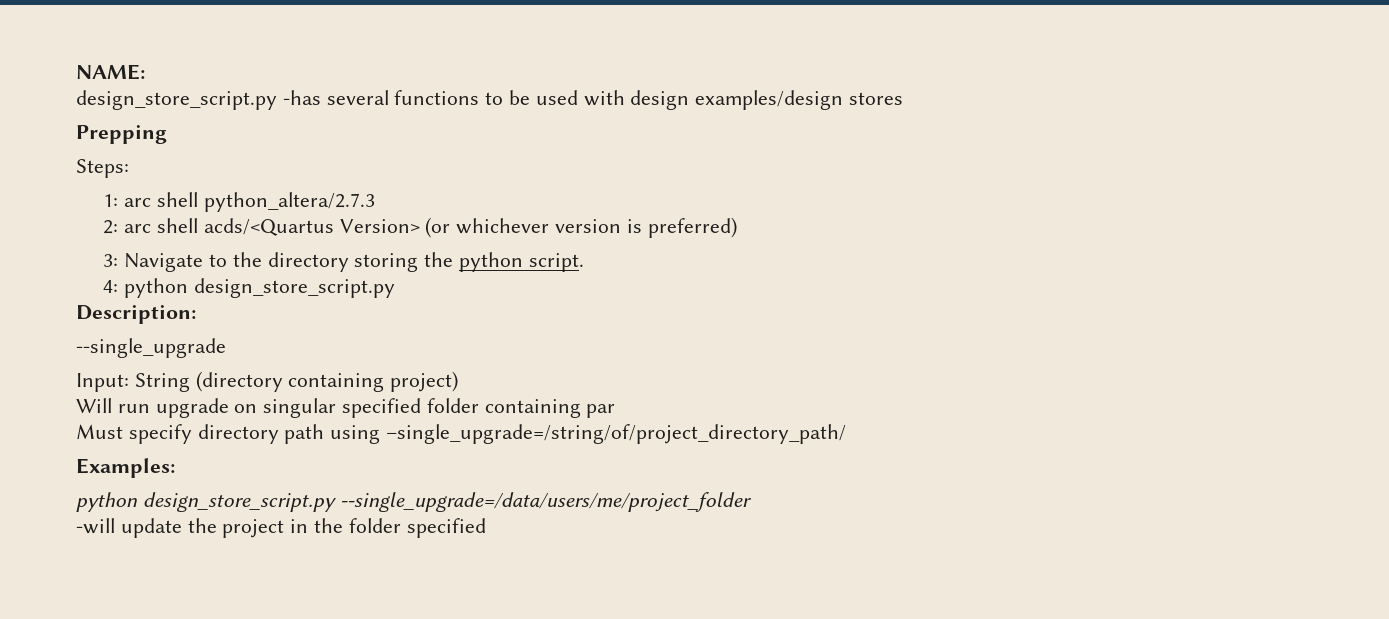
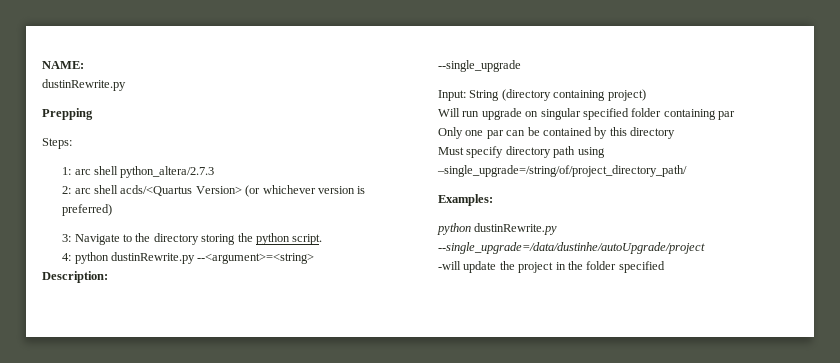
[76,90,904,110] design_store_script.py -has several functions to be used with design examples/design stores -> [42,79,126,91] dustinRewrite.py
[194,278,396,298] design_store_script.py -> [111,252,315,264] dustinRewrite.py --<argument>=<string>
(616, 411) none -> [438,127,675,139] // Only one par can be contained by this directory
[142,492,752,512] design_store_script.py --single_upgrade=/data/users/me/project_folder -> [474,223,558,235] [438,242,705,254] dustinRewrite.py --single_upgrade=/data/dustinhe/autoUpgrade/project

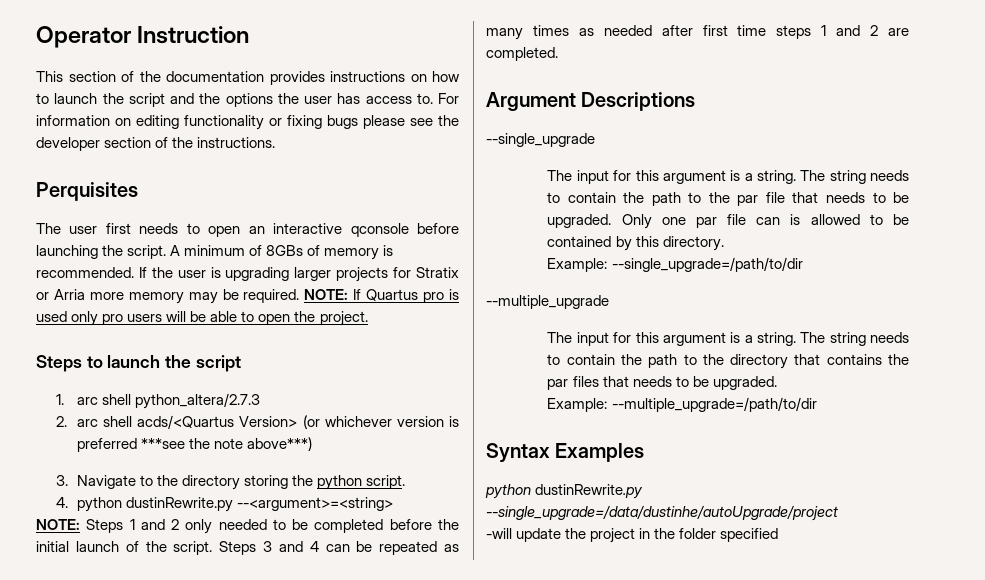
[42,61,84,69] [42,79,126,91] [42,108,93,120] [42,138,72,149] [62,167,72,175] NAME: // dustinRewrite.py // Prepping // Steps: // 1: -> [36,26,250,48] [36,71,460,85] [36,93,459,107] [36,115,459,130] [36,137,276,151] [36,182,138,201] [36,223,460,237] [36,245,394,260] [36,267,460,282] [36,289,460,304] [36,311,368,326] [36,355,241,372] [56,394,65,405] Operator Instruction // This section of the documentation provides instructions on how to launch the script and the options the user has access to. For information on editing functionality or fixing bugs please see the developer section of the instructions. // Perquisites // The user first needs to open an interactive qconsole before launching the script. A minimum of 8GBs of memory is recommended. If the user is upgrading larger projects for Stratix or Arria more memory may be required. NOTE: If Quartus pro is used only pro users will be able to open the project. // Steps to launch the script // 1.
[62,186,72,194] 2: -> [56,416,68,427] 2.
[62,204,113,216] [62,234,72,242] preferred) // 3: -> [76,437,313,452] [56,475,69,486] preferred ***see the note above***) // 3.
[62,253,72,261] 4: -> [56,497,69,508] 4.
[42,271,108,283] [438,60,521,72] [438,89,646,101] [438,108,735,120] [438,127,675,139] [438,146,605,158] [437,165,687,177] [438,194,493,206] Description: // --single_upgrade // Input: String (directory containing project) // Will run upgrade on singular specified folder containing par // Only one par can be contained by this directory // Must specify directory path using –single_upgrade=/string/of/project_directory_path/ // Examples: -> [36,519,459,534] [36,541,459,555] [486,25,910,40] [486,47,558,61] [486,92,696,111] [486,133,595,147] [547,170,909,184] [547,192,910,206] [547,214,909,229] [547,236,724,251] [547,257,803,272] [486,295,609,309] [547,332,909,346] [547,354,909,369] [547,376,777,390] [547,397,817,412] [486,443,645,463] NOTE: Steps 1 and 2 only needed to be completed before the initial launch of the script. Steps 3 and 4 can be repeated as many times as needed after first time steps 1 and 2 are completed. // Argument Descriptions // --single_upgrade // The input for this argument is a string. The string needs to contain the path to the par file that needs to be upgraded. Only one par file can is allowed to be contained by this directory. // Example: --single_upgrade=/path/to/dir // --multiple_upgrade // The input for this argument is a string. The string needs to contain the path to the directory that contains the par files that needs to be upgraded. // Example: --multiple_upgrade=/path/to/dir // Syntax Examples

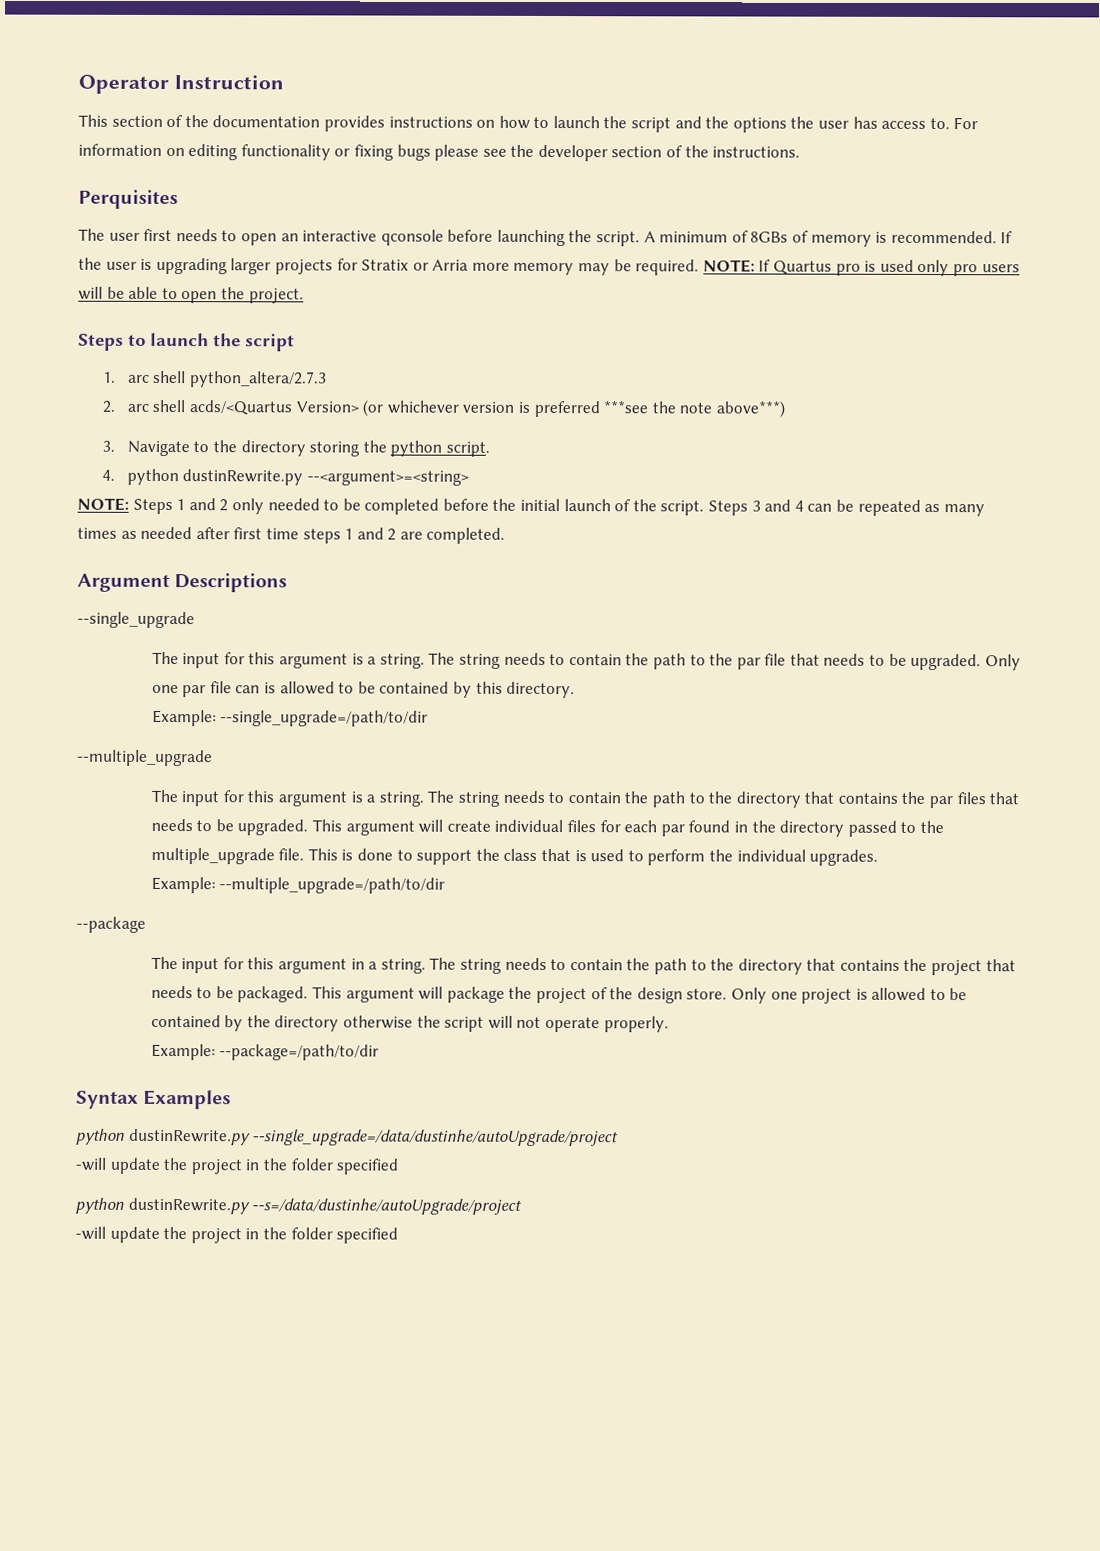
[547,397,817,412] // Example: --multiple_upgrade=/path/to/dir -> [312,819,944,837] [150,847,879,866] [150,876,446,894] [76,916,146,933] [150,956,1016,976] [150,985,968,1004] [150,1014,669,1033] [150,1043,380,1061] This argument will create individual files for each par found in the directory passed to the multiple_upgrade file. This is done to support the class that is used to perform the individual upgrades. // Example: --multiple_upgrade=/path/to/dir // --package // The input for this argument in a string. The string needs to contain the path to the directory that contains the project that needs to be packaged. This argument will package the project of the design store. Only one project is allowed to be contained by the directory otherwise the script will not operate properly. // Example: --package=/path/to/dir
(779, 535) none -> [75,1197,523,1215] [75,1226,399,1244] // python dustinRewrite.py --s=/data/dustinhe/autoUpgrade/project // -will update the project in the folder specified

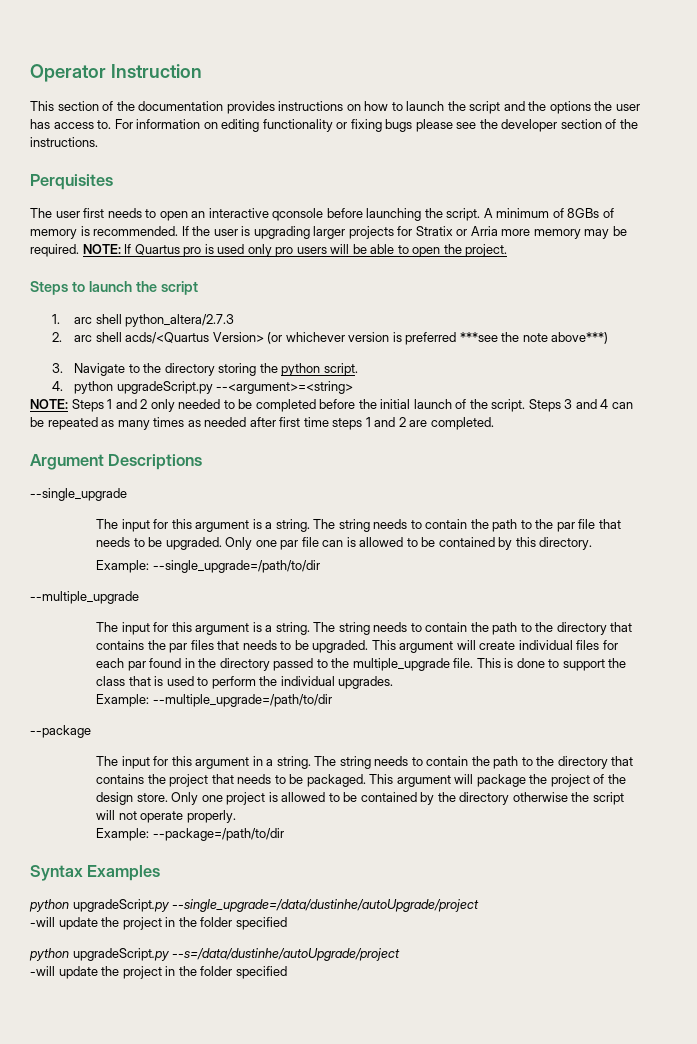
[182,469,304,486] dustinRewrite.py -> [116,381,213,394] upgradeScript.py
[128,1128,251,1146] dustinRewrite.py -> [72,899,169,912] upgradeScript.py
[127,1197,250,1215] dustinRewrite.py -> [72,948,169,961] upgradeScript.py

